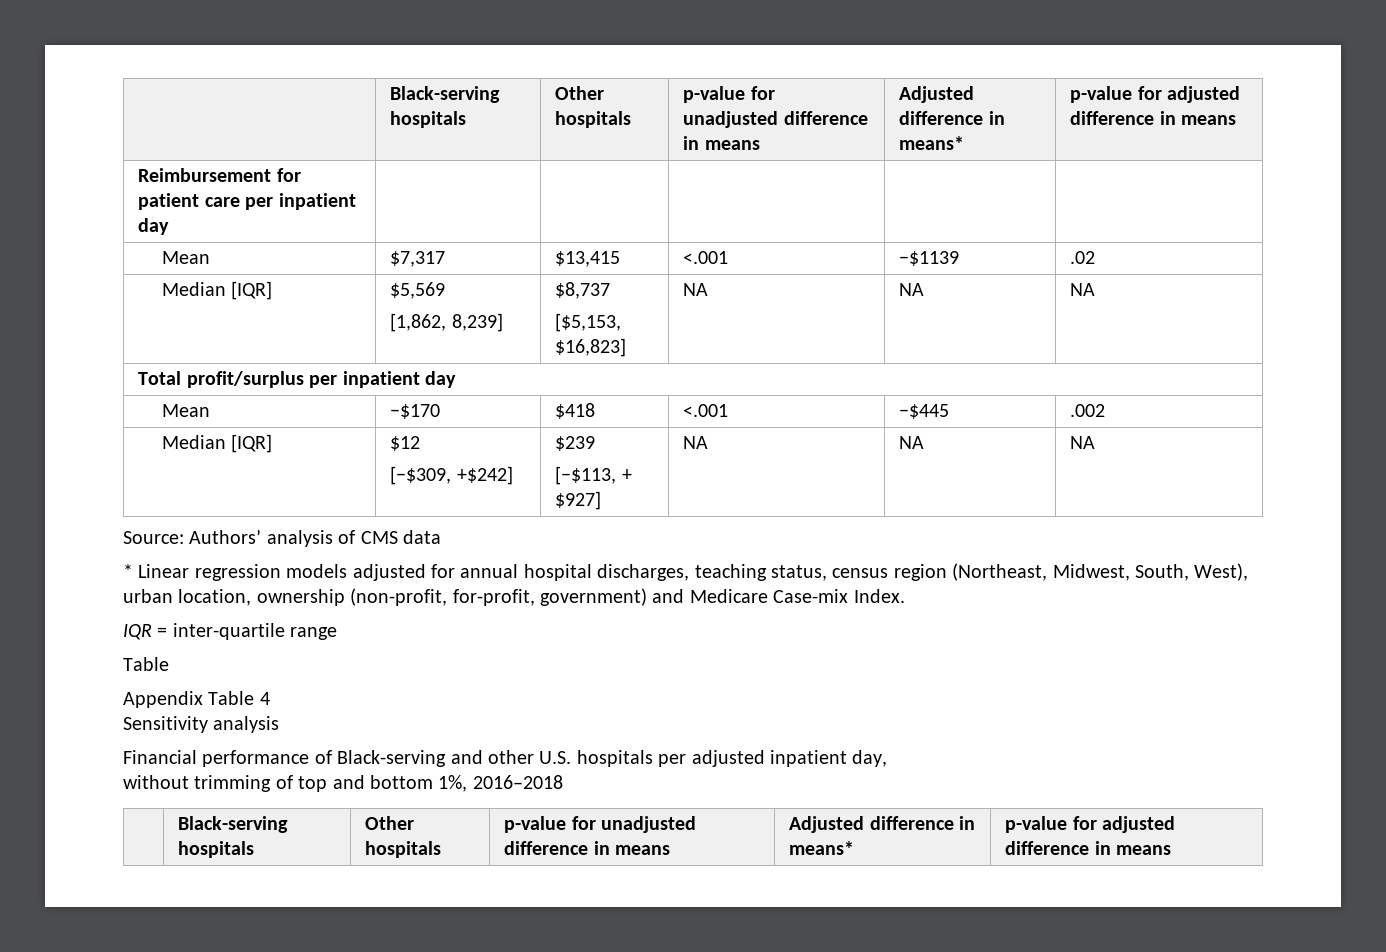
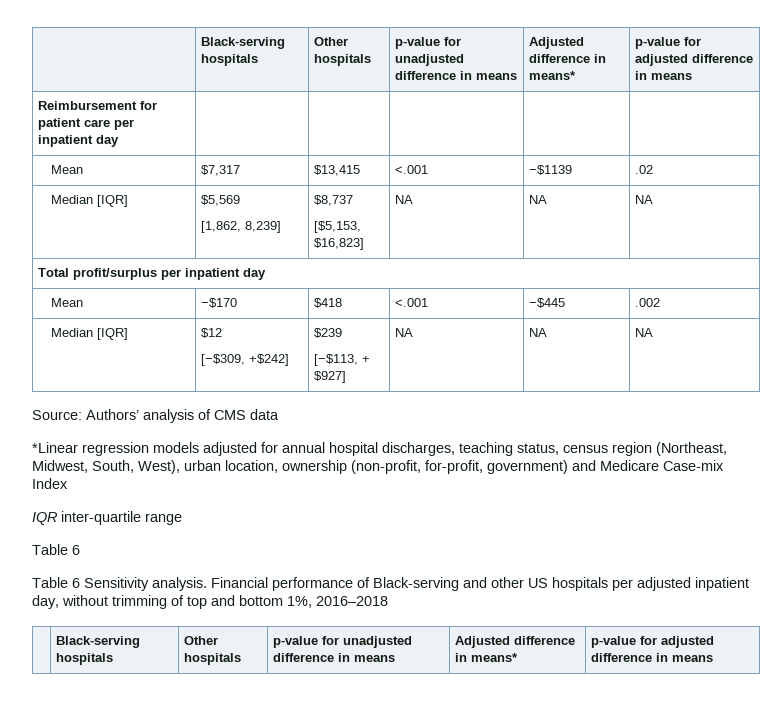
[123,564,190,578] * Linear -> [32,442,78,453] *Linear
[853,589,905,603] Index. -> [32,478,68,489] Index
[157,627,168,637] = -> (58, 518) none
[123,691,270,708] [123,716,280,733] // Appendix Table 4 // Sensitivity analysis // -> [72,545,80,555] [32,577,207,591] 6 // Table 6 Sensitivity analysis.
[539,751,572,764] U.S. -> [528,578,548,588] US
(888, 758) // -> (59, 602) none

